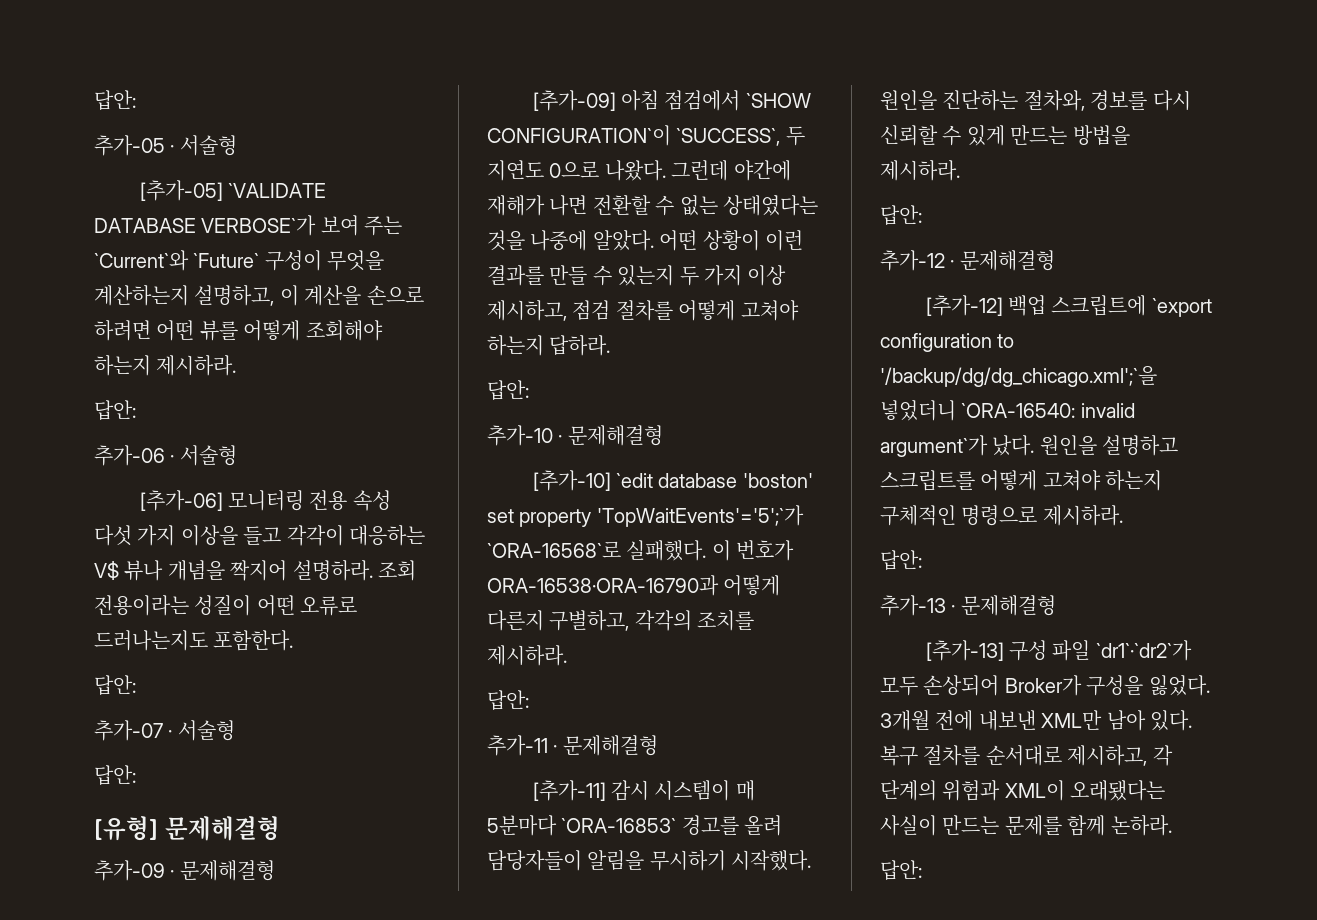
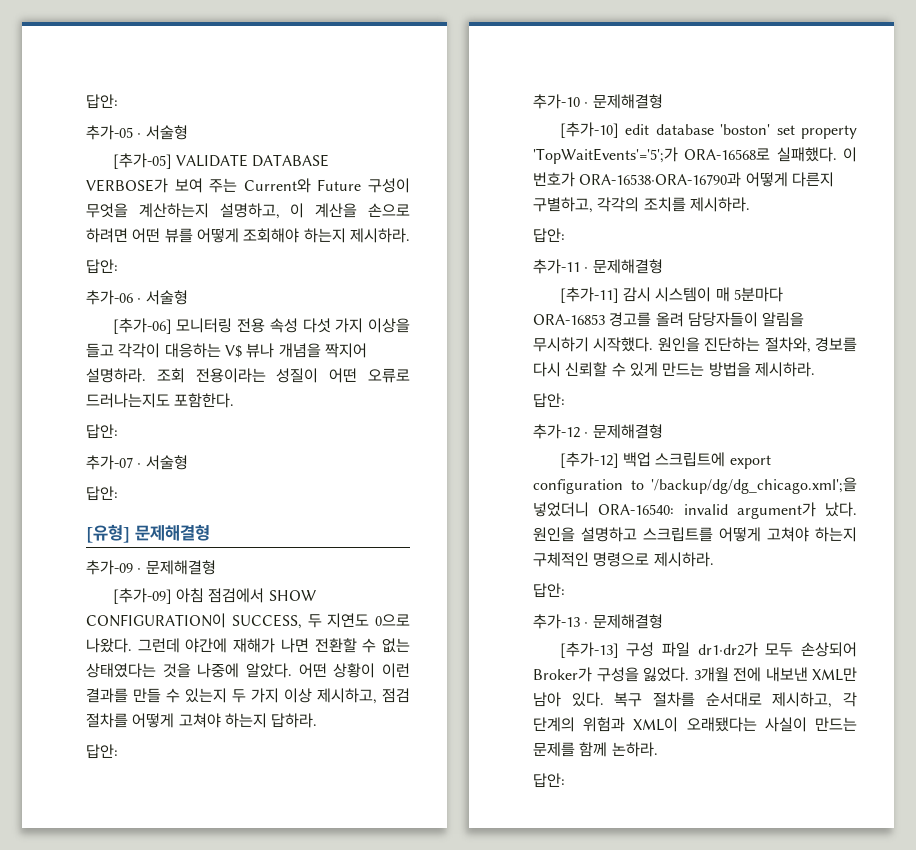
[228,183,327,198] [94,215,403,236] [94,250,260,271] `VALIDATE DATABASE VERBOSE`가 보여 주는 `Current`와 `Future` -> [176,154,330,167] [86,178,362,193] VALIDATE DATABASE VERBOSE가 보여 주는 Current와 Future
[745,93,811,108] [487,125,781,146] `SHOW CONFIGURATION`이 `SUCCESS`, -> [268,590,316,601] [86,613,302,629] SHOW CONFIGURATION이 SUCCESS,
[616,473,654,488] `edit -> [625,124,650,135] edit
[596,505,804,527] [487,541,621,558] 'TopWaitEvents'='5';`가 `ORA-16568`로 -> [533,147,771,164] 'TopWaitEvents'='5';가 ORA-16568로
[561,818,677,833] `ORA-16853` -> [533,314,605,325] ORA-16853
[1151,298,1212,317] `export -> [729,455,771,469] export
[880,366,1157,387] [880,400,1135,421] [880,435,988,457] '/backup/dg/dg_chicago.xml';`을 넣었더니 `ORA-16540: invalid argument`가 -> [651,477,857,494] [533,502,816,519] '/backup/dg/dg_chicago.xml';을 넣었더니 ORA-16540: invalid argument가
[1095,640,1192,661] `dr1`·`dr2`가 -> [697,642,758,657] dr1·dr2가

